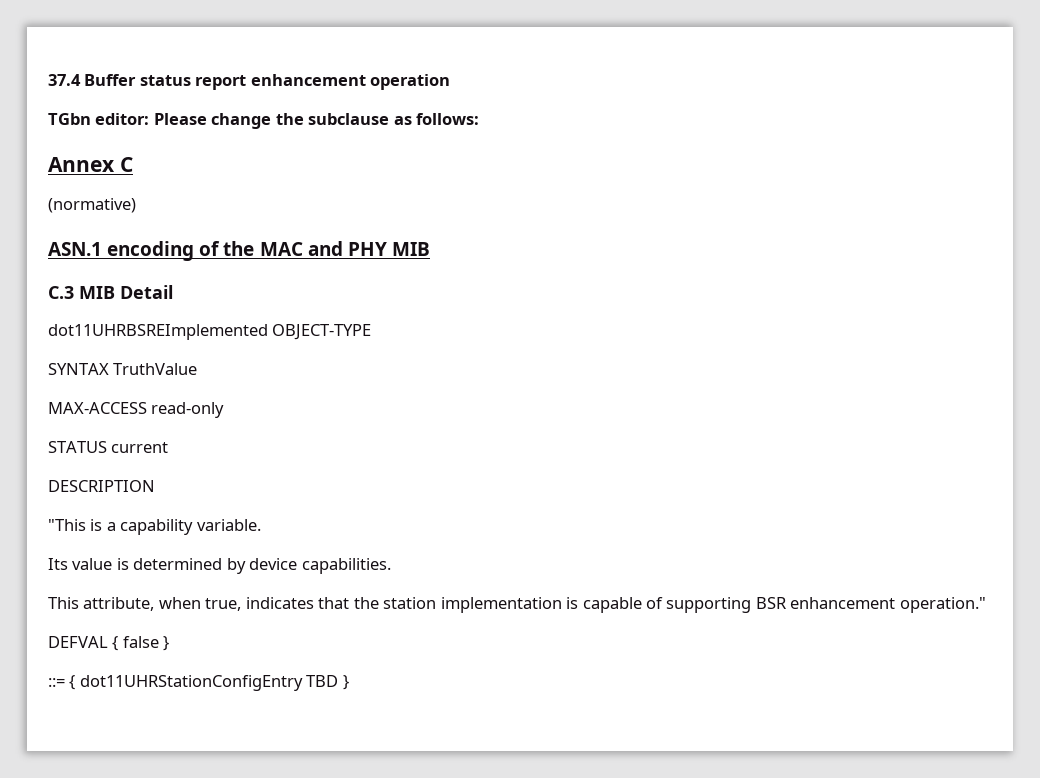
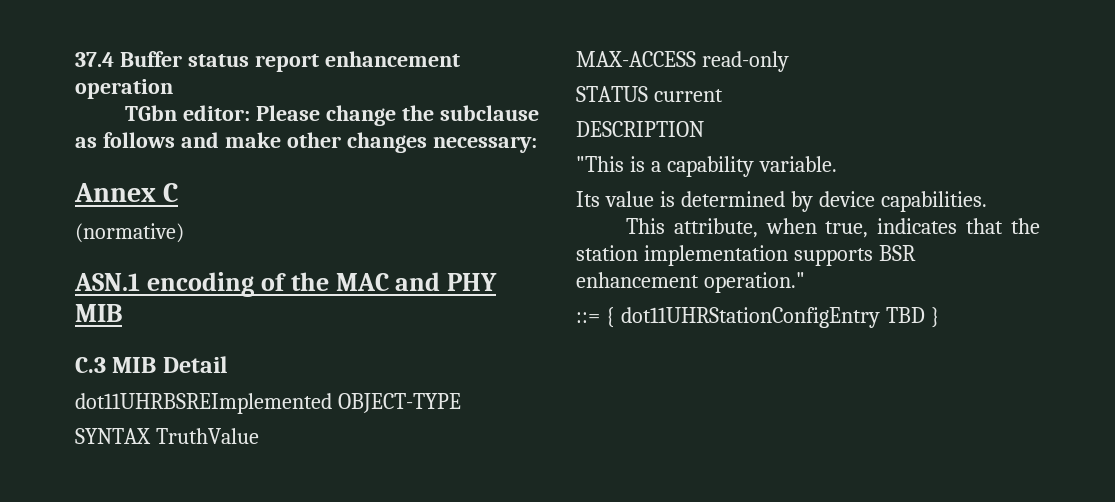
[416,113,480,125] follows: -> [102,132,537,153] follows and make other changes necessary:
[566,597,752,613] is capable of supporting -> [793,248,873,266] supports
[48,636,170,651] // DEFVAL { false } -> (805, 282) none

